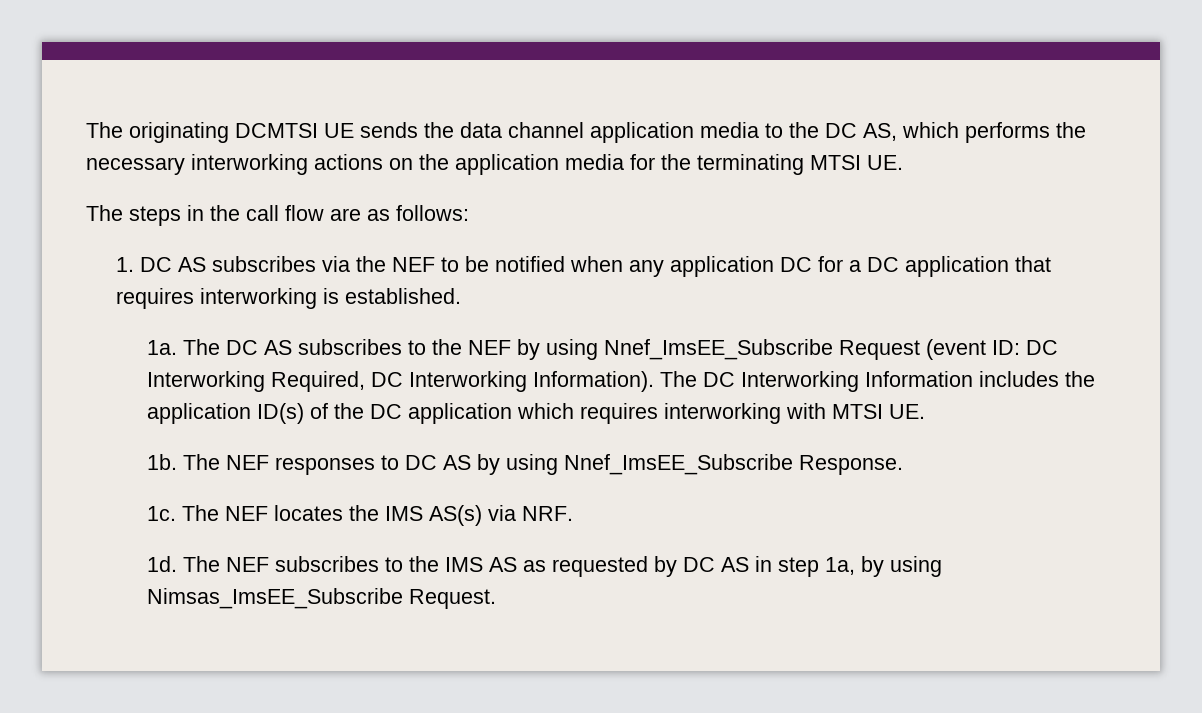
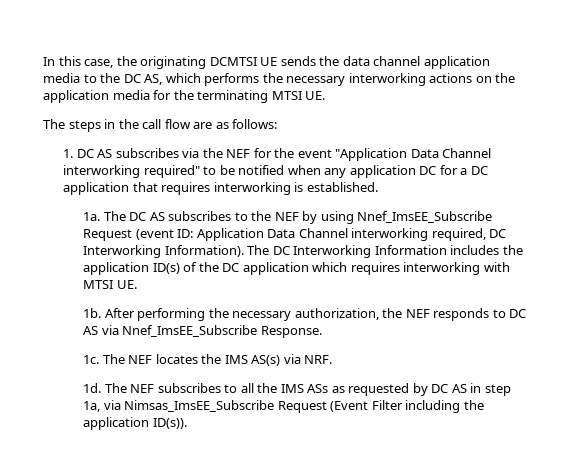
[86,122,123,138] The -> [43,56,137,68] In this case, the
(436, 264) none -> [253,148,492,161] [63,165,200,178] for the event "Application Data Channel interworking required"
[1025,340,1058,355] [146,371,365,392] DC Interworking Required, -> [196,228,486,241] Application Data Channel interworking required,
[182,454,375,475] The NEF responses -> [104,308,490,321] After performing the necessary authorization, the NEF responds
[476,454,558,475] by using -> [101,325,119,335] via
[408,556,517,572] the IMS AS -> [240,383,329,393] all the IMS ASs
[860,556,942,577] [146,588,496,609] by using Nimsas_ImsEE_Subscribe Request. -> [103,400,484,413] [83,417,187,430] via Nimsas_ImsEE_Subscribe Request (Event Filter including the application ID(s)).

